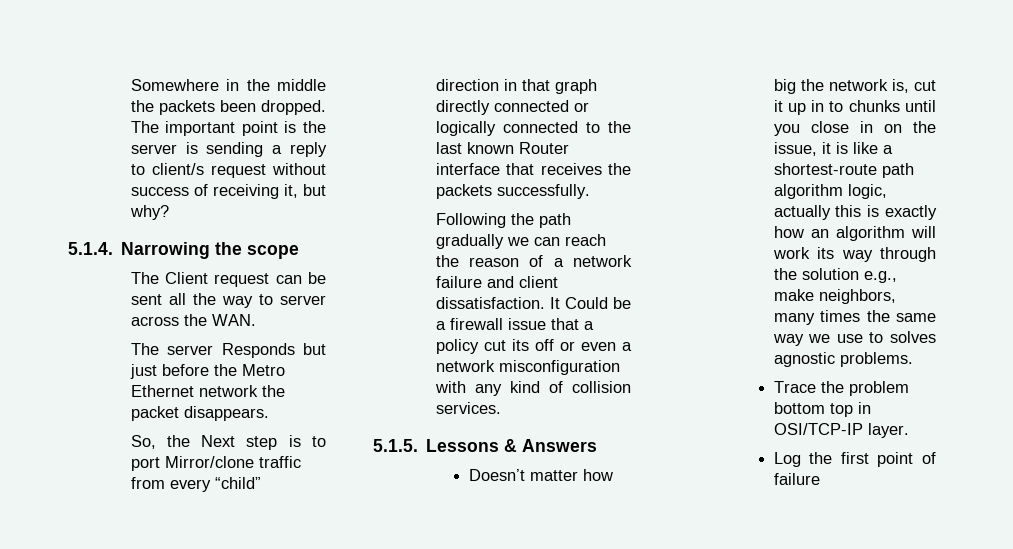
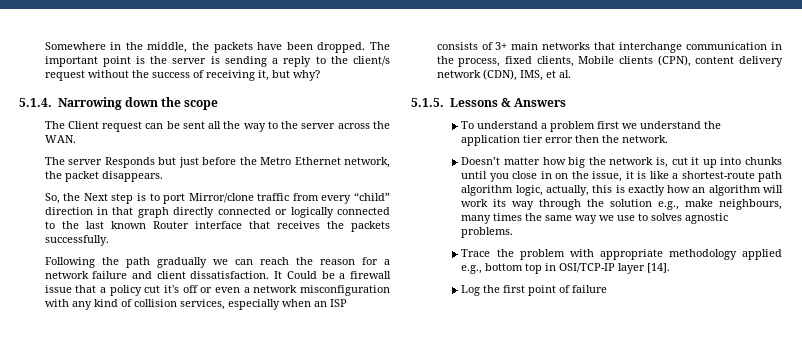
[277,79,326,91] [130,100,215,115] middle the packets -> [147,42,283,53] middle, the packets have
(145, 169) none -> [330,56,348,64] the
(326, 169) none -> [131,70,149,78] the
(211, 250) none -> [124,97,158,107] down
(273, 299) none -> [281,121,299,129] the
[198,385,258,397] network -> [344,157,390,168] network,
[529,255,544,267] of -> [361,257,378,265] for
[511,339,529,351] its -> [163,285,179,293] it's
[435,402,501,414] [373,439,598,452] services. // 5.1.5. Lessons & Answers -> [179,299,347,310] [436,42,782,53] [436,55,783,67] [436,69,571,81] [411,98,566,107] [461,121,722,132] [461,135,669,146] services, especially when an ISP consists of 3+ main networks that interchange communication in the process, fixed clients, Mobile clients (CPN), content delivery network (CDN), IMS, et al. // 5.1.5. Lessons & Answers // To understand a problem first we understand the application tier error then the network.
[811,100,844,112] in to -> [720,157,742,165] into
[773,205,831,220] actually -> [546,185,590,196] actually,
[818,289,896,304] neighbors, -> [719,199,782,210] neighbours,
(909, 388) none -> [569,249,782,260] [461,265,483,274] with appropriate methodology applied e.g.,
[867,423,909,438] layer. -> [618,263,671,274] layer [14].

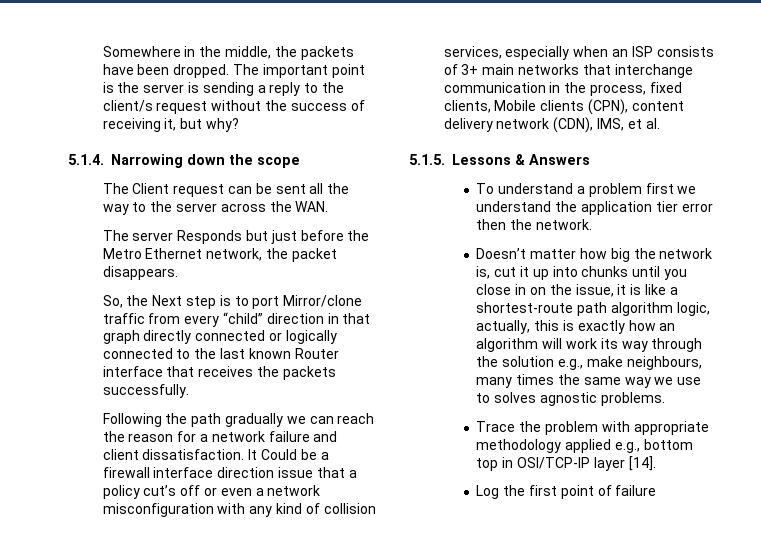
(392, 275) none -> [153,467,275,478] interface direction
[144,285,179,293] cut it's -> [143,485,177,496] cut’s

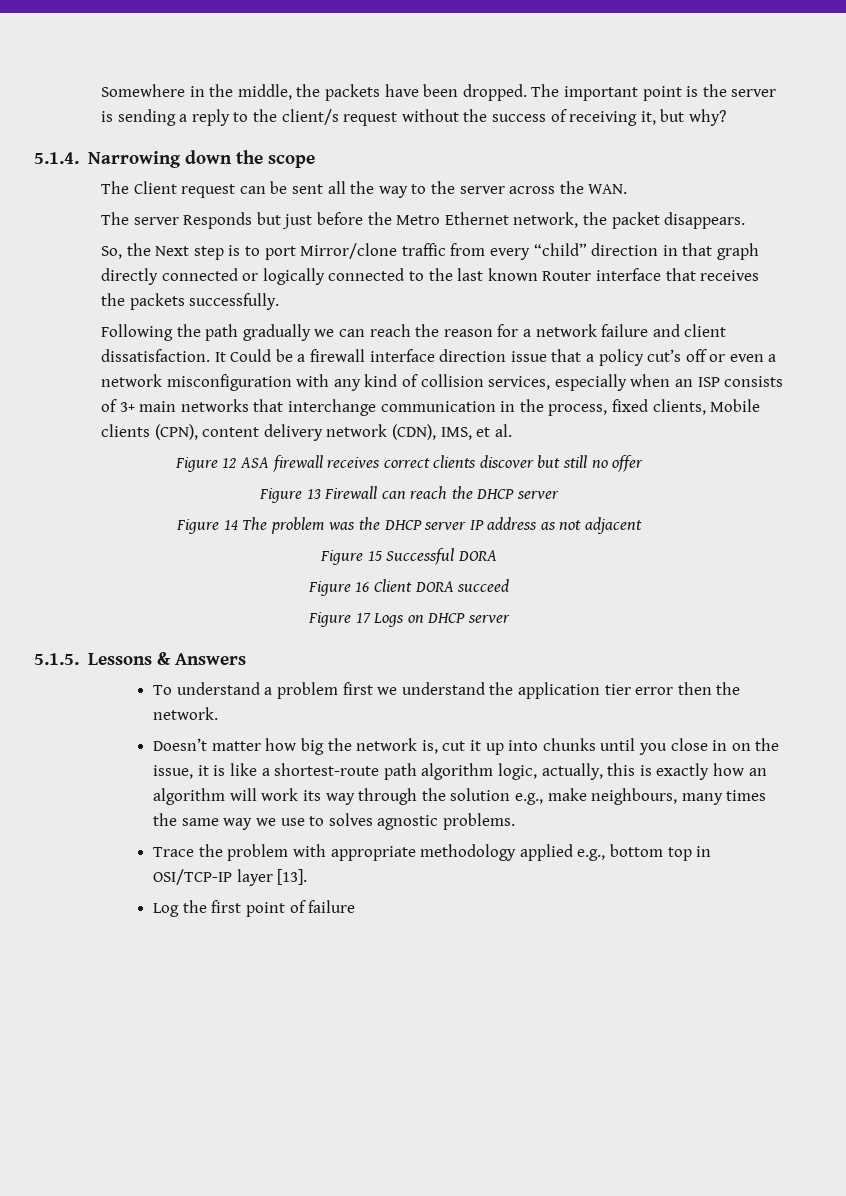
(660, 123) none -> [174,455,644,472] [258,486,560,503] [175,517,643,534] [320,548,497,565] [307,579,510,596] [308,612,510,627] // Figure 12 ASA firewall receives correct clients discover but still no offer // Figure 13 Firewall can reach the DHCP server // Figure 14 The problem was the DHCP server IP address as not adjacent // Figure 15 Successful DORA // Figure 16 Client DORA succeed // Figure 17 Logs on DHCP server
[628,456,656,471] [14]. -> [277,869,308,885] [13].

